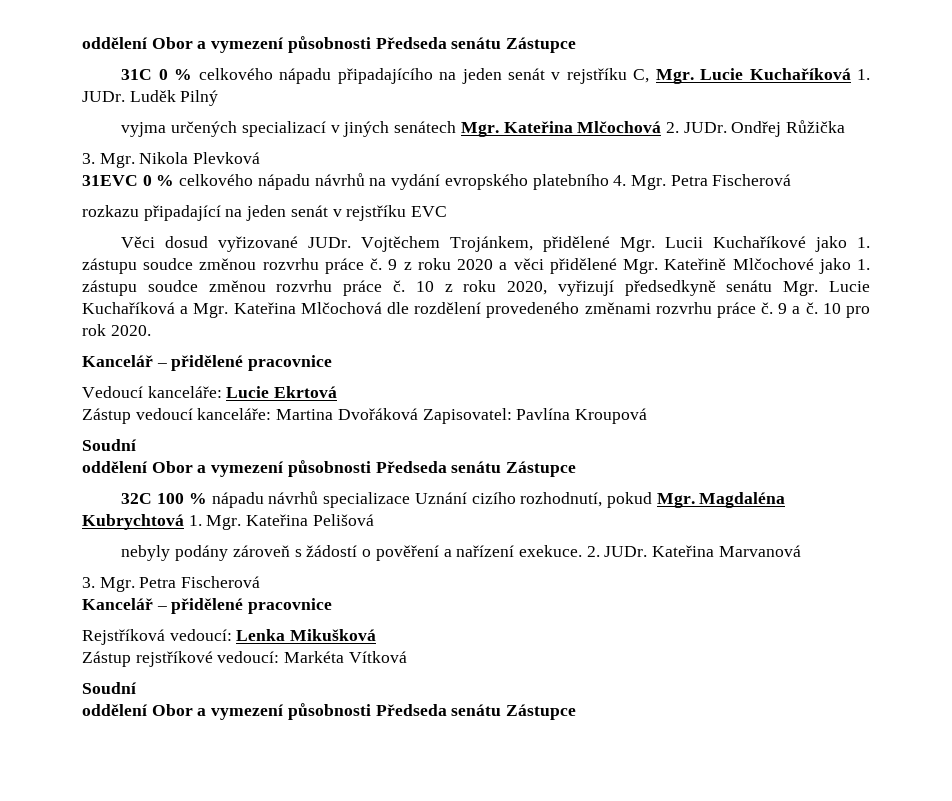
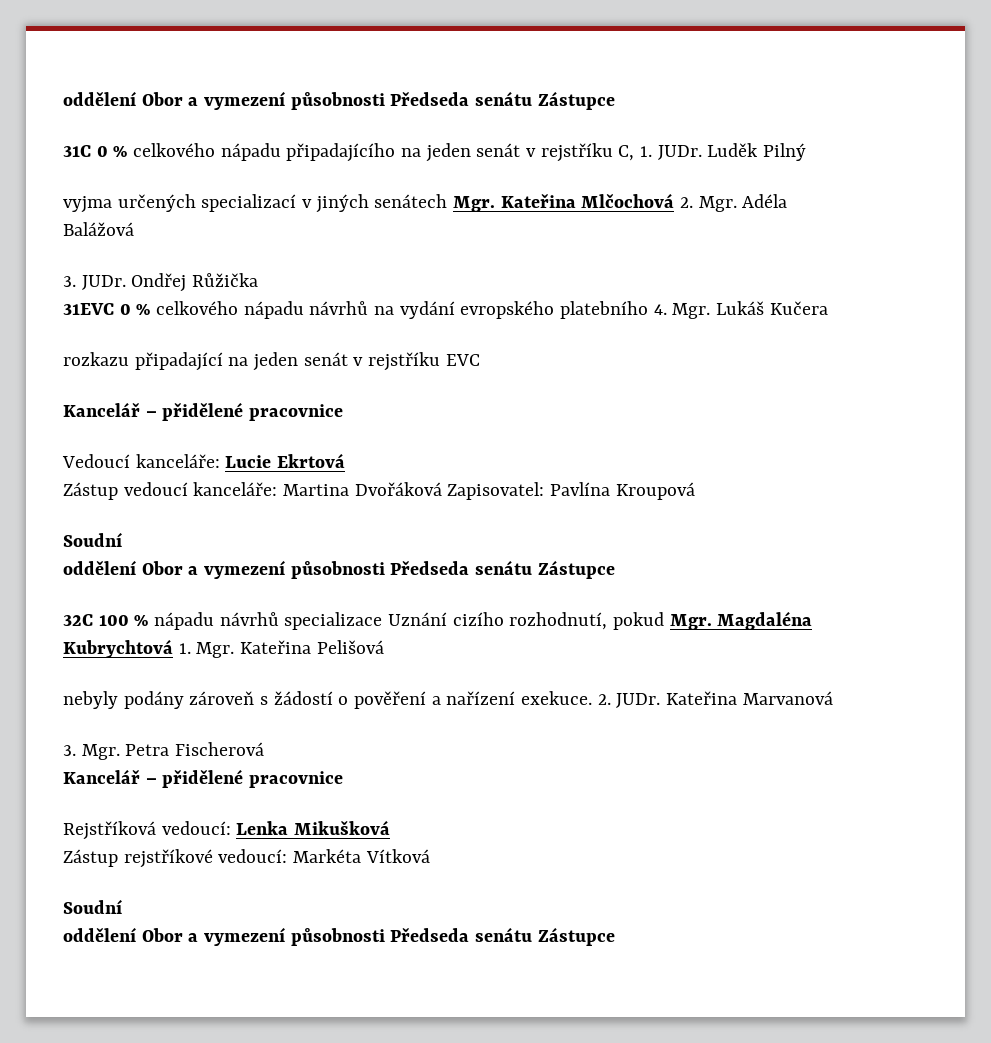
[655,68,851,84] Mgr. Lucie Kuchaříková -> (635, 153) none
(679, 127) none -> [698,194,788,212] [63,222,134,236] [63,276,76,287] Mgr. Adéla Balážová // 3.
[82,152,261,168] // 3. Mgr. Nikola Plevková -> (259, 280) none
[670,174,792,186] Petra Fischerová -> [716,301,828,315] Lukáš Kučera
[121,236,871,252] [82,258,871,274] [82,280,871,296] [82,302,870,318] [82,324,151,336] // Věci dosud vyřizované JUDr. Vojtěchem Trojánkem, přidělené Mgr. Lucii Kuchaříkové jako 1. zástupu soudce změnou rozvrhu práce č. 9 z roku 2020 a věci přidělené Mgr. Kateřině Mlčochové jako 1. zástupu soudce změnou rozvrhu práce č. 10 z roku 2020, vyřizují předsedkyně senátu Mgr. Lucie Kuchaříková a Mgr. Kateřina Mlčochová dle rozdělení provedeného změnami rozvrhu práce č. 9 a č. 10 pro rok 2020. -> (480, 360) none

